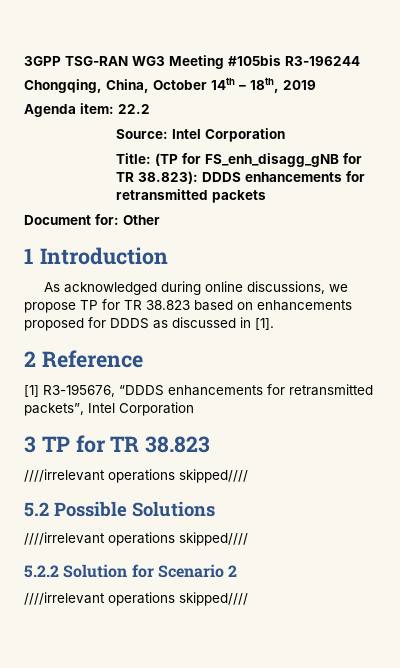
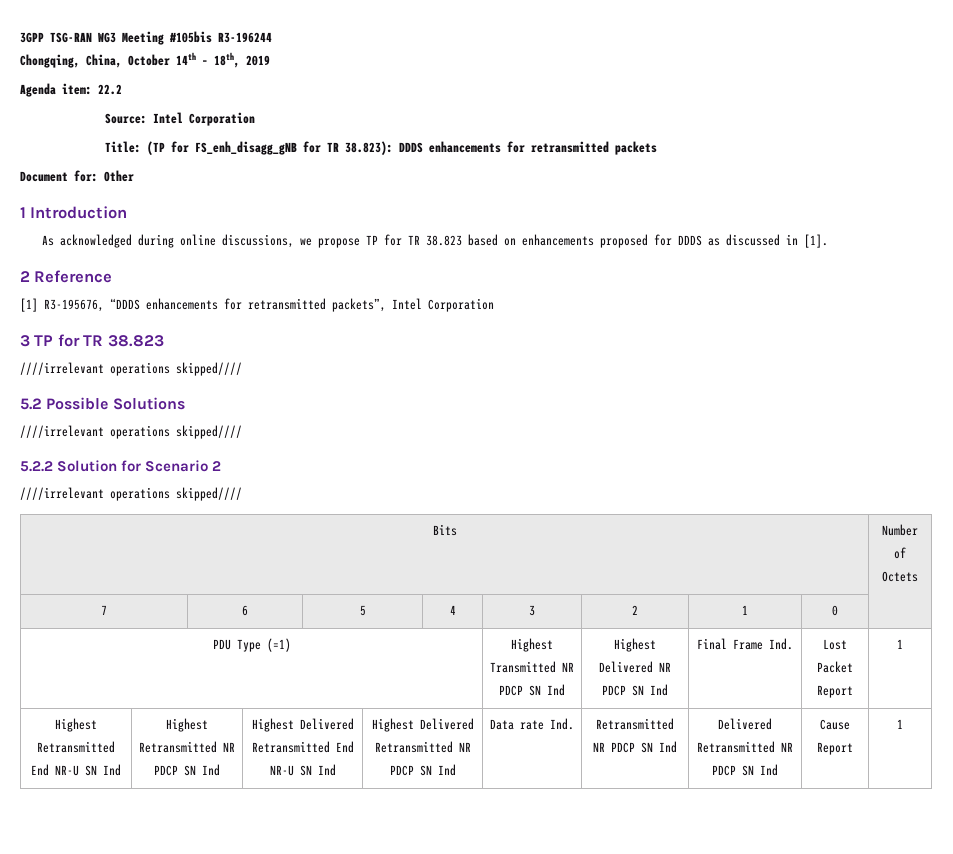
(248, 599) none -> [432,524,457,536] [882,524,918,536] [894,547,906,559] [882,571,918,582] [101,605,107,615] [242,605,248,616] [359,605,366,616] [449,605,456,615] [529,605,535,616] [632,605,638,615] [742,605,748,615] [832,605,838,616] [212,638,291,652] [511,638,553,652] [490,661,574,673] [499,684,565,696] [614,638,656,652] [599,661,671,673] [602,684,668,696] [697,638,793,650] [823,639,847,650] [817,661,853,673] [817,685,853,698] [897,639,903,649] [55,718,97,732] [37,741,115,753] [31,764,121,776] [166,718,208,732] [139,741,235,753] [154,764,220,776] [251,718,354,732] [251,741,354,753] [269,764,336,776] [371,718,474,732] [374,741,471,753] [389,764,456,776] [490,718,574,730] [596,718,674,730] [593,741,677,753] [718,718,772,730] [697,741,793,753] [712,764,778,776] [820,719,850,730] [817,742,853,755] [897,719,903,729] // Bits | Number of Octets // 7 | 6 | 5 | 4 | 3 | 2 | 1 | 0 | // PDU Type (=1) | Highest Transmitted NR PDCP SN Ind | Highest Delivered NR PDCP SN Ind | Final Frame Ind. | Lost Packet Report | 1 // Highest Retransmitted End NR-U SN Ind | Highest Retransmitted NR PDCP SN Ind | Highest Delivered Retransmitted End NR-U SN Ind | Highest Delivered Retransmitted NR PDCP SN Ind | Data rate Ind. | Retransmitted NR PDCP SN Ind | Delivered Retransmitted NR PDCP SN Ind | Cause Report | 1

